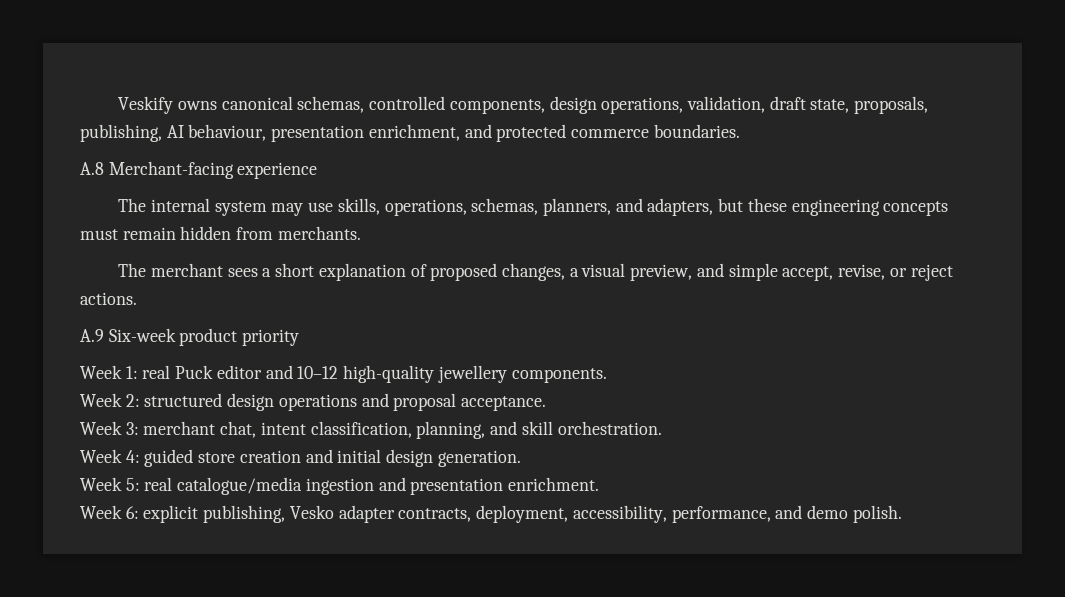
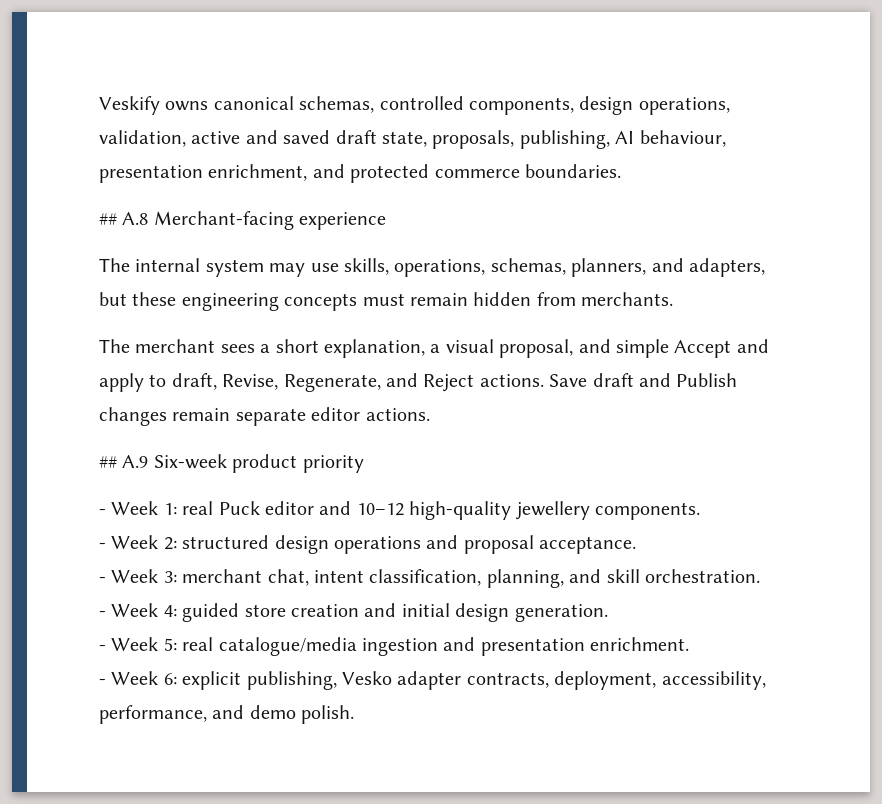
(766, 104) none -> [191,130,331,144] active and saved
(740, 131) none -> [99,213,117,225] ##
[318,263,566,281] explanation of proposed changes, -> [324,339,425,358] explanation,
[630,264,693,281] preview, -> [499,339,574,358] proposal,
[782,264,953,281] accept, revise, or reject -> [674,339,769,358] [99,373,738,392] [99,407,361,426] Accept and apply to draft, Revise, Regenerate, and Reject actions. Save draft and Publish changes remain separate editor
(137, 298) none -> [99,456,117,468] ##
(300, 337) none -> [99,509,106,515] -
(607, 375) none -> [99,543,106,549] -
(547, 403) none -> [99,577,106,583] -
(662, 428) none -> [99,611,106,617] -
(521, 458) none -> [99,645,106,651] -
(600, 484) none -> [99,679,106,685] -

